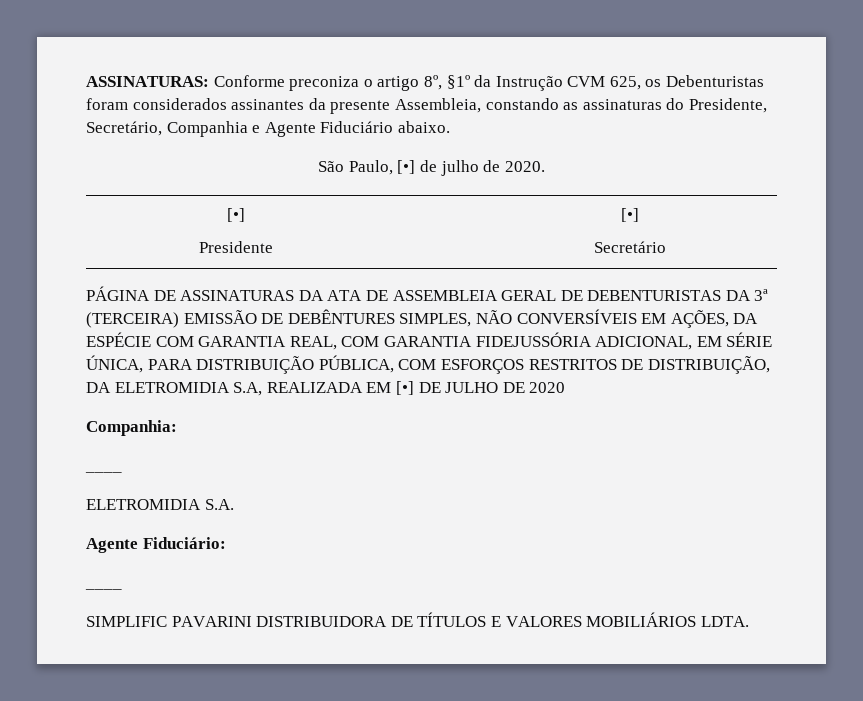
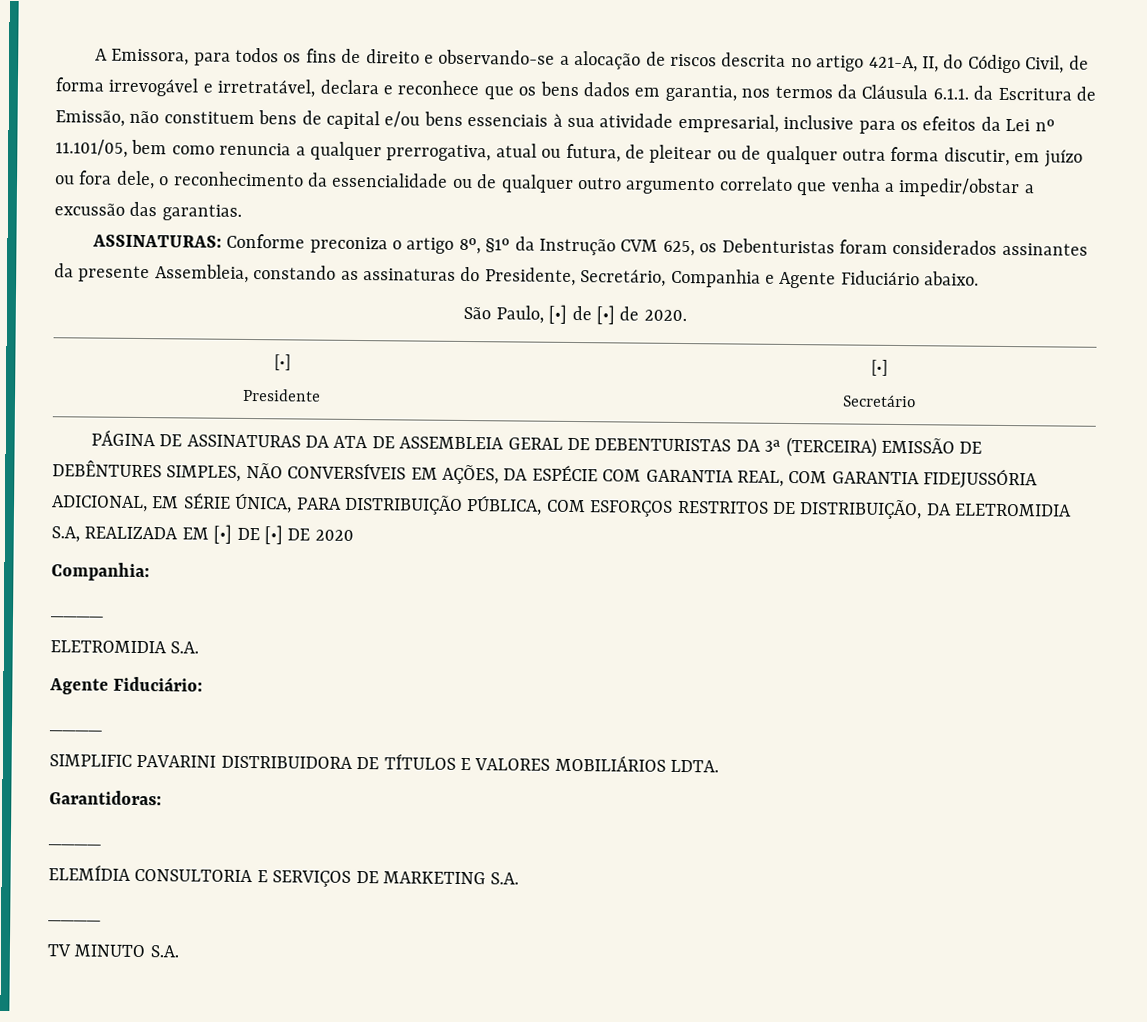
(86, 81) none -> [94,47,1089,74] [55,77,1096,102] [55,110,1055,134] [55,139,1083,168] [55,170,1035,198] [54,201,242,221] A Emissora, para todos os fins de direito e observando-se a alocação de riscos descrita no artigo 421-A, II, do Código Civil, de forma irrevogável e irretratável, declara e reconhece que os bens dados em garantia, nos termos da Cláusula 6.1.1. da Escritura de Emissão, não constituem bens de capital e/ou bens essenciais à sua atividade empresarial, inclusive para os efeitos da Lei nº 11.101/05, bem como renuncia a qualquer prerrogativa, atual ou futura, de pleitear ou de qualquer outra forma discutir, em juízo ou fora dele, o reconhecimento da essencialidade ou de qualquer outro argumento correlato que venha a impedir/obstar a excussão das garantias. //
[440,160,479,176] julho -> [595,305,615,325] [•]
[445,382,499,393] JULHO -> [264,525,283,545] [•]
(749, 621) none -> [49,790,162,806] [48,842,101,846] [48,864,520,887] [48,918,101,922] [47,944,179,958] // Garantidoras: // ____ // ELEMÍDIA CONSULTORIA E SERVIÇOS DE MARKETING S.A. // ____ // TV MINUTO S.A.

